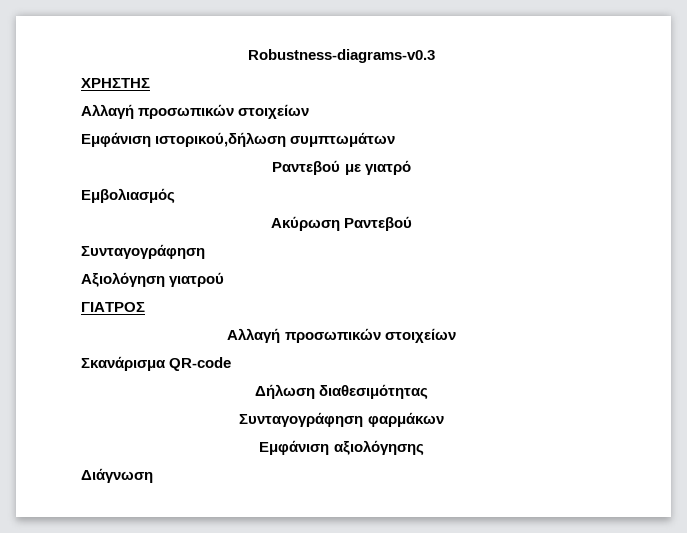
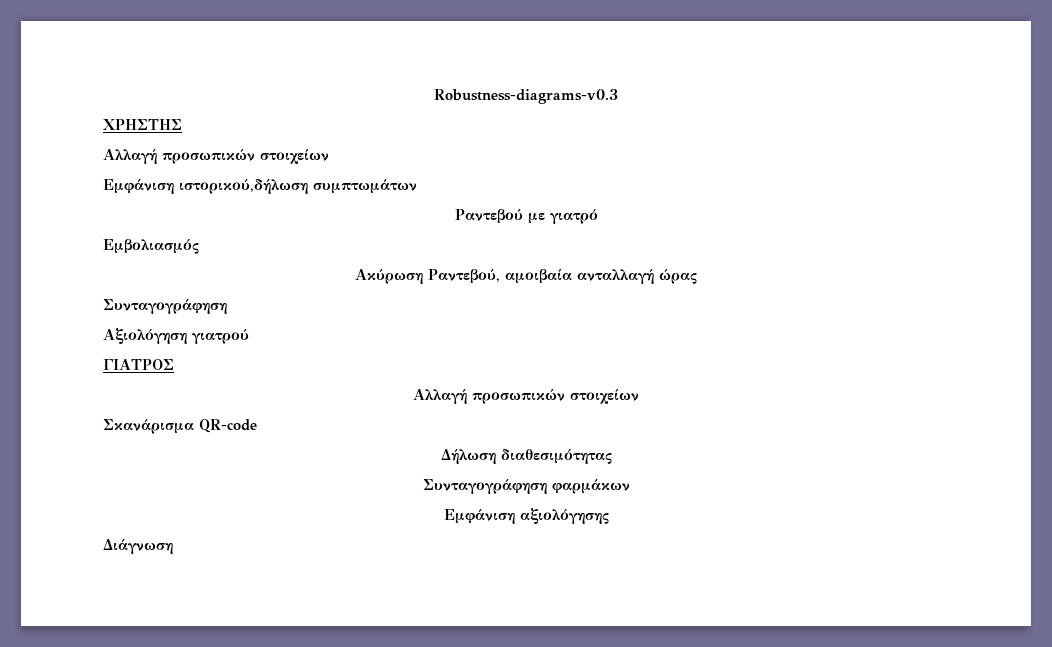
[344,216,413,231] Ραντεβού -> [428,269,697,284] Ραντεβού, αμοιβαία ανταλλαγή ώρας

